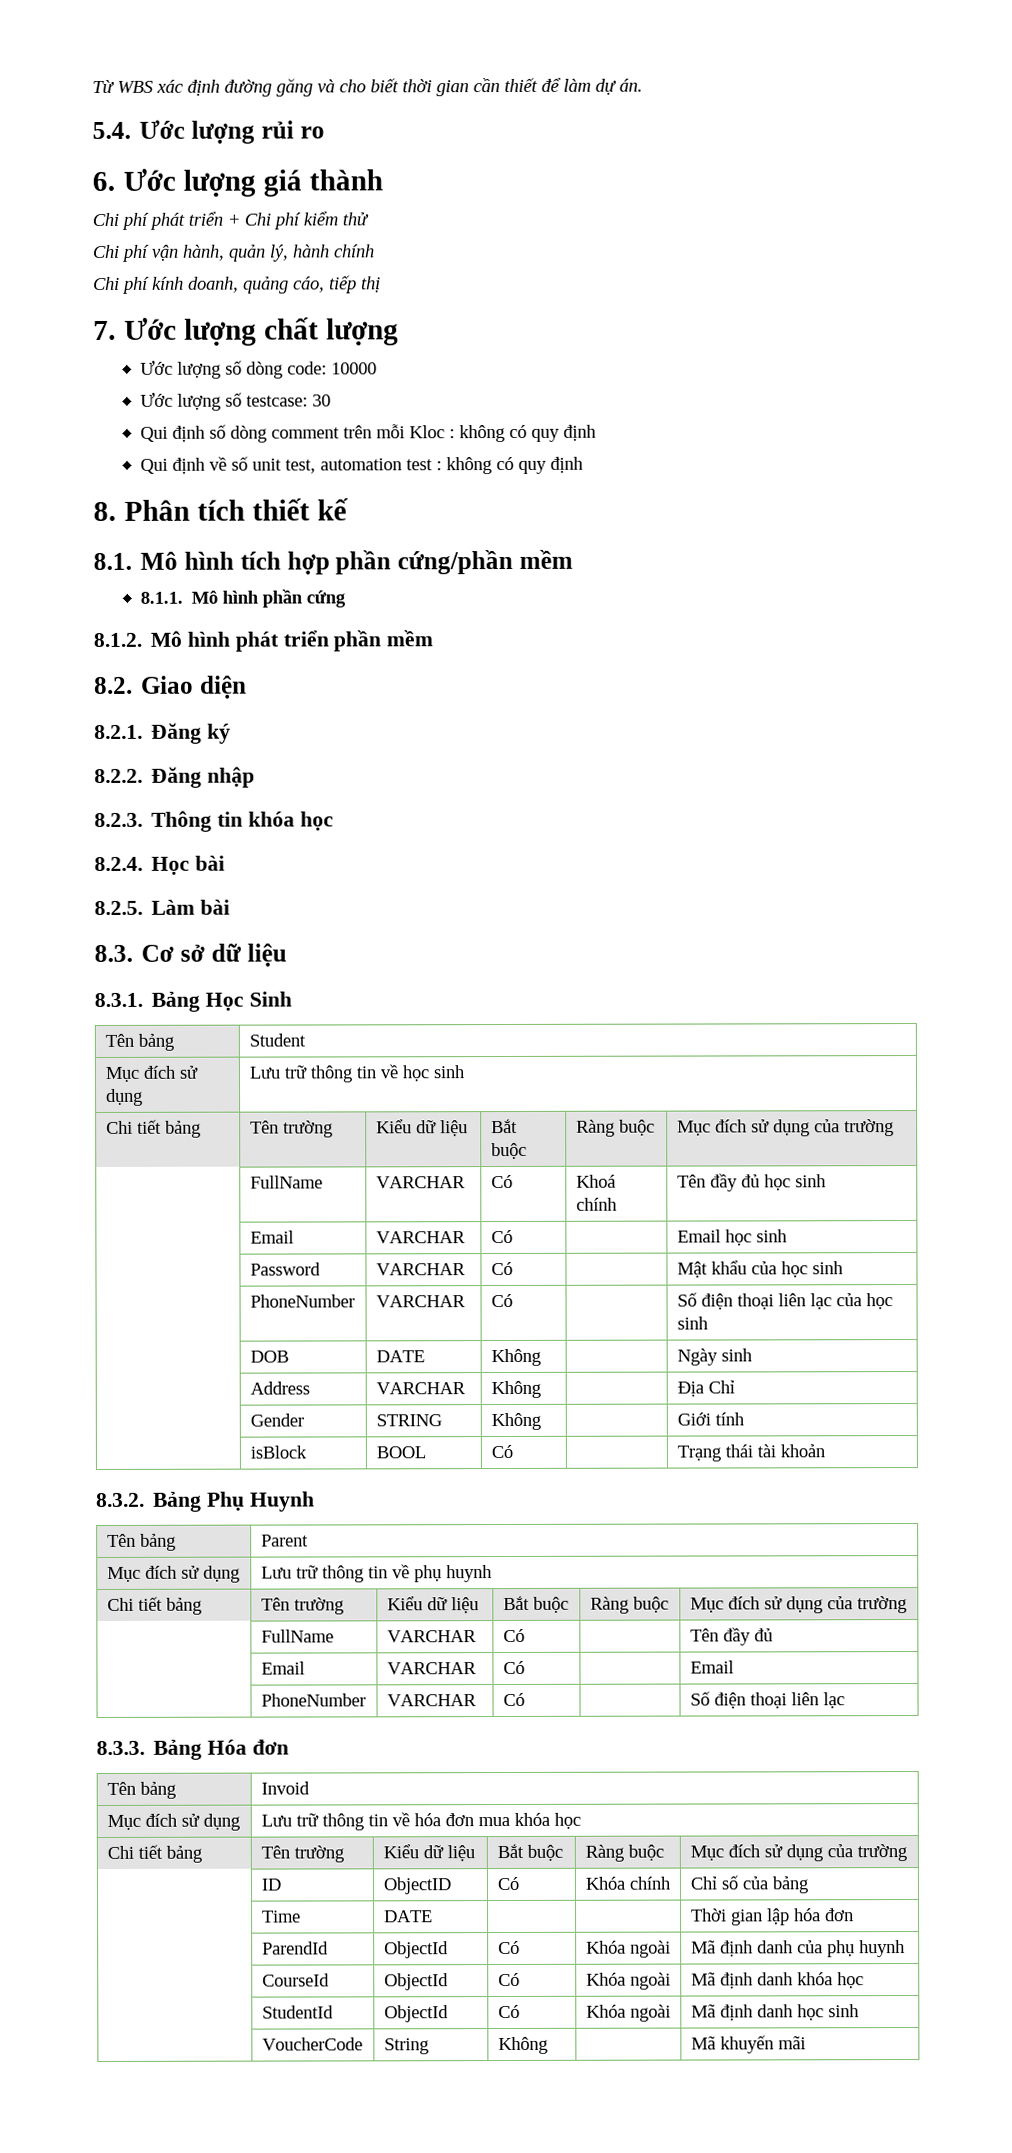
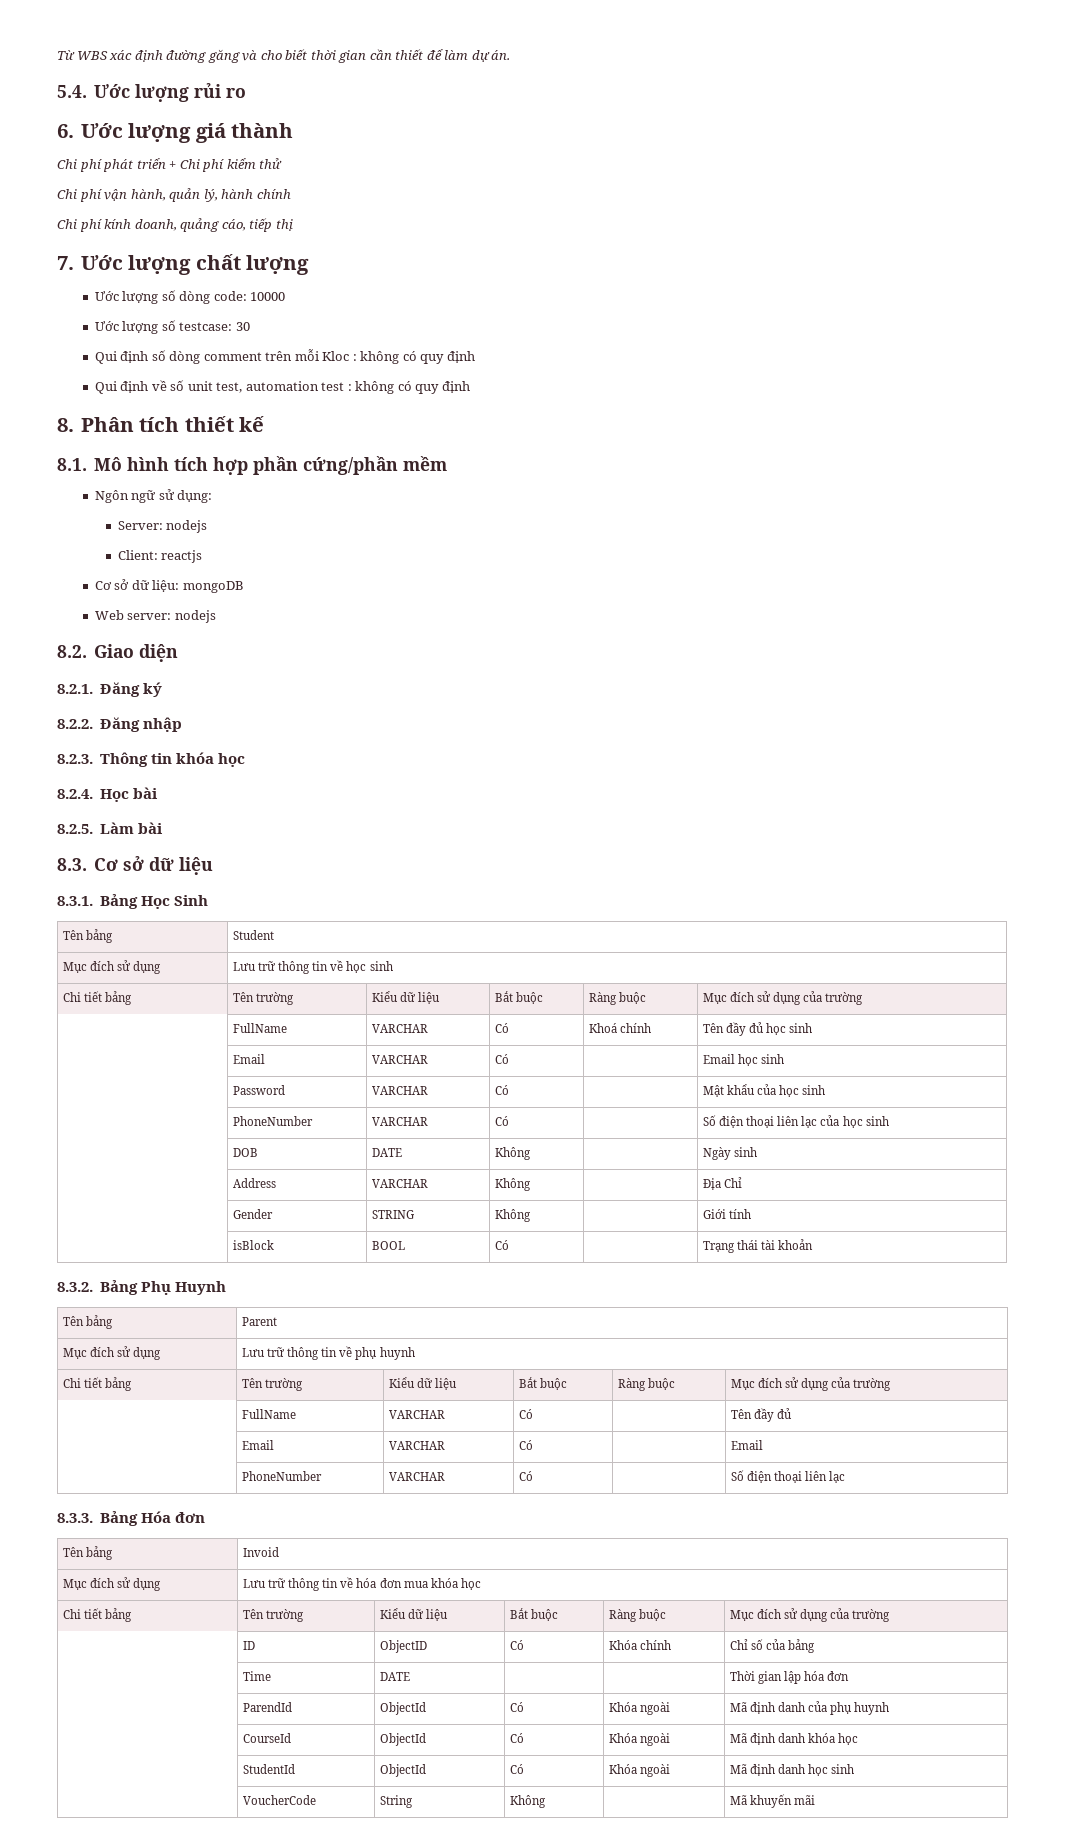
[139,589,346,608] [93,630,434,652] 8.1.1. Mô hình phần cứng // 8.1.2. Mô hình phát triển phần mềm -> [94,489,213,503] [117,520,208,533] [117,550,203,563] [94,579,244,593] [94,610,216,623] Ngôn ngữ sử dụng: // Server: nodejs // Client: reactjs // Cơ sở dữ liệu: mongoDB // Web server: nodejs

